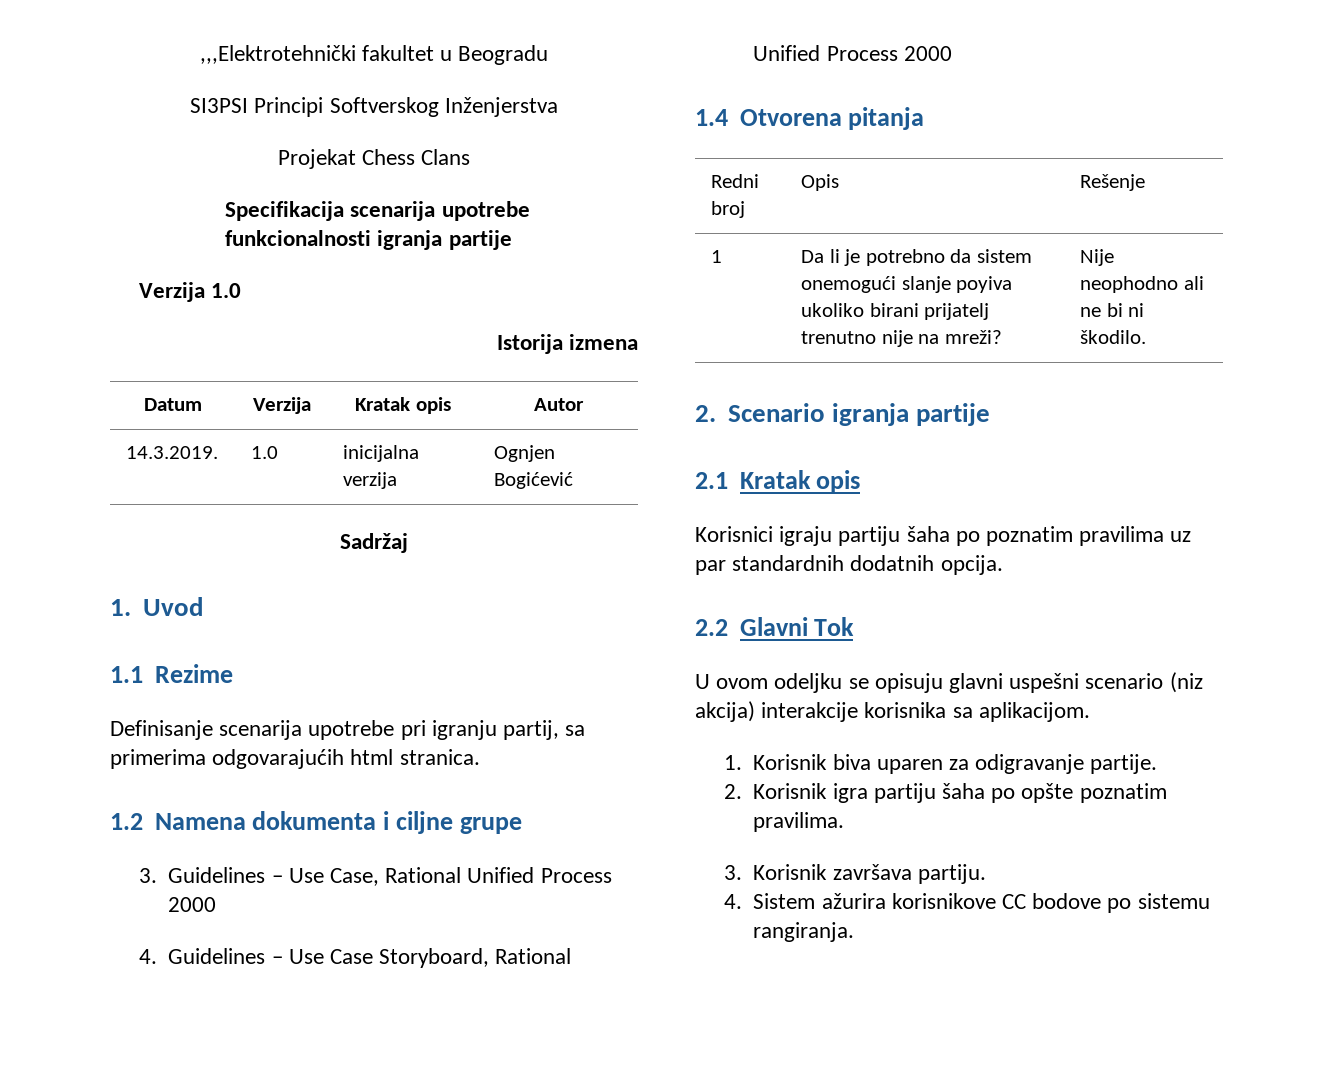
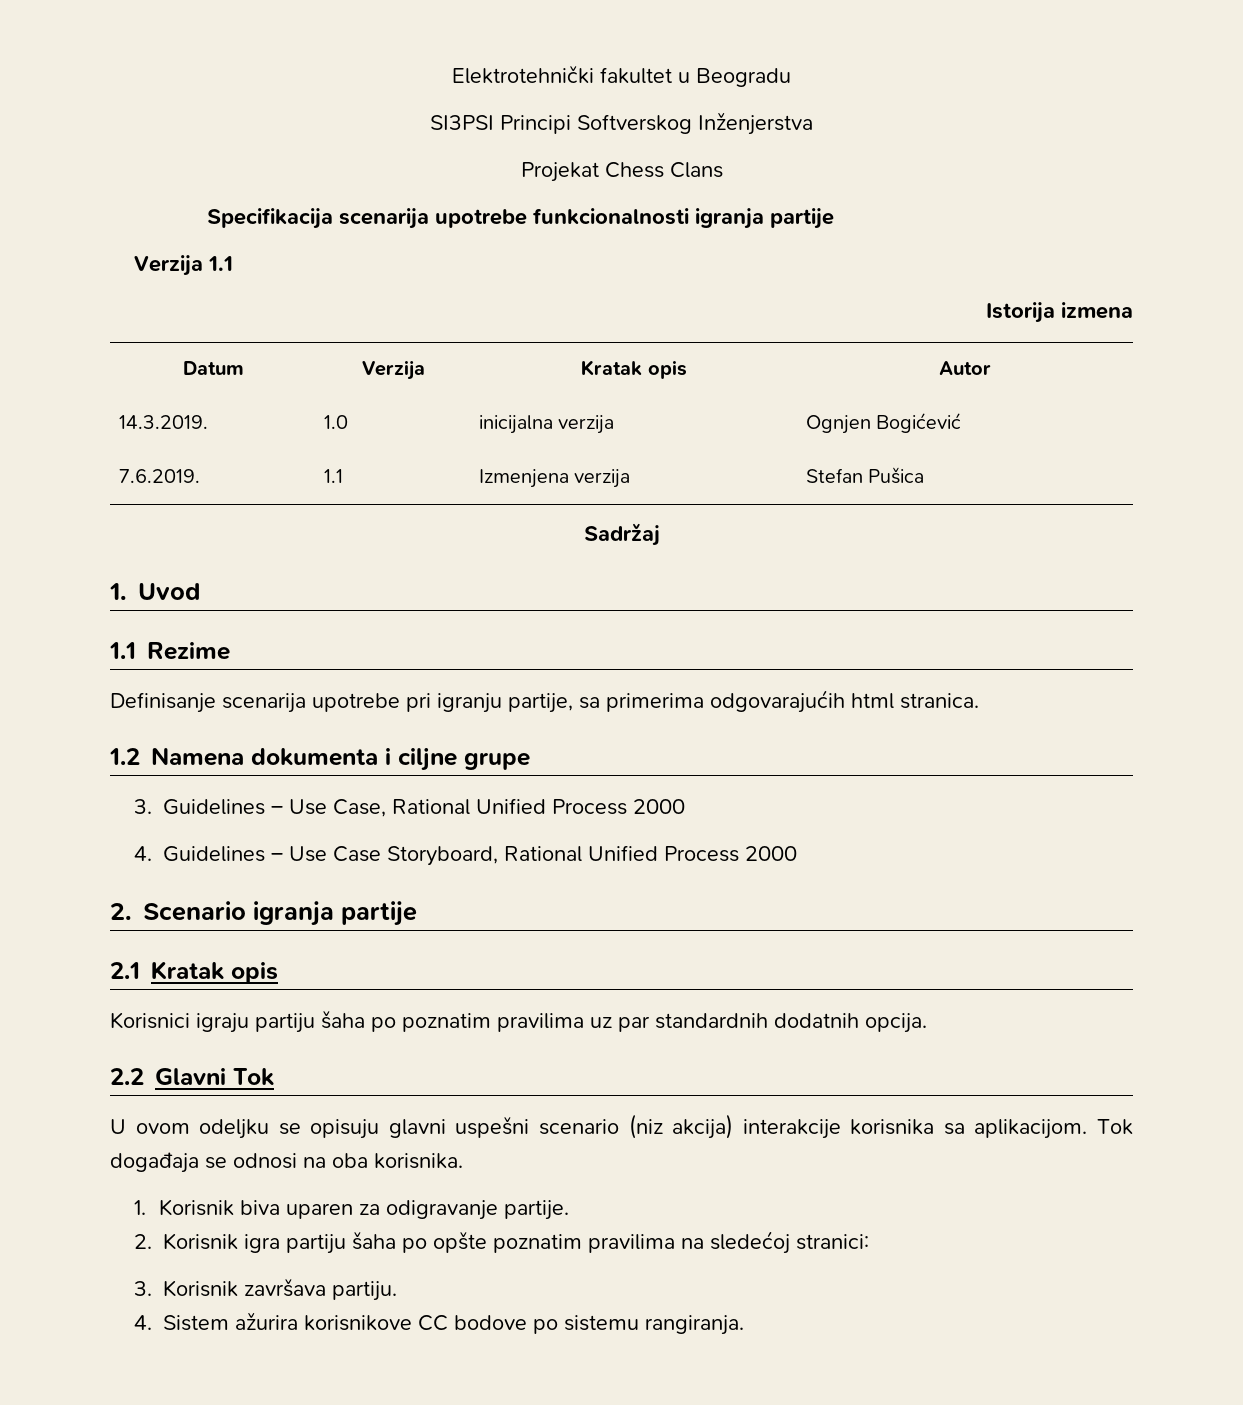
[199,45,356,64] ,,,Elektrotehnički -> [452,65,594,84] Elektrotehnički
[211,283,242,298] 1.0 -> [208,256,234,271] 1.1
(574, 480) none -> [118,469,200,483] [323,469,343,483] [478,469,631,488] [805,467,925,484] // 7.6.2019. | 1.1 | Izmenjena verzija | Stefan Pušica
[503,720,560,740] partij, -> [508,693,573,713] partije,
[695,107,925,130] [711,174,760,188] [711,201,746,218] [801,174,840,191] [1080,174,1146,191] [711,250,723,263] [801,249,1033,266] [801,276,1013,293] [801,303,990,320] [801,330,1002,347] [1080,249,1115,266] [1080,276,1204,293] [1080,303,1145,317] [1080,330,1147,344] // 1.4 Otvorena pitanja // Redni broj | Opis | Rešenje // 1 | Da li je potrebno da sistem onemogući slanje poyiva ukoliko birani prijatelj trenutno nije na mreži? | Nije neophodno ali ne bi ni škodilo. -> (798, 853) none
(1090, 712) none -> [1097,1119,1133,1135] [110,1152,463,1173] Tok događaja se odnosi na oba korisnika.
[753,812,845,832] pravilima. -> [588,1231,870,1254] pravilima na sledećoj stranici:

